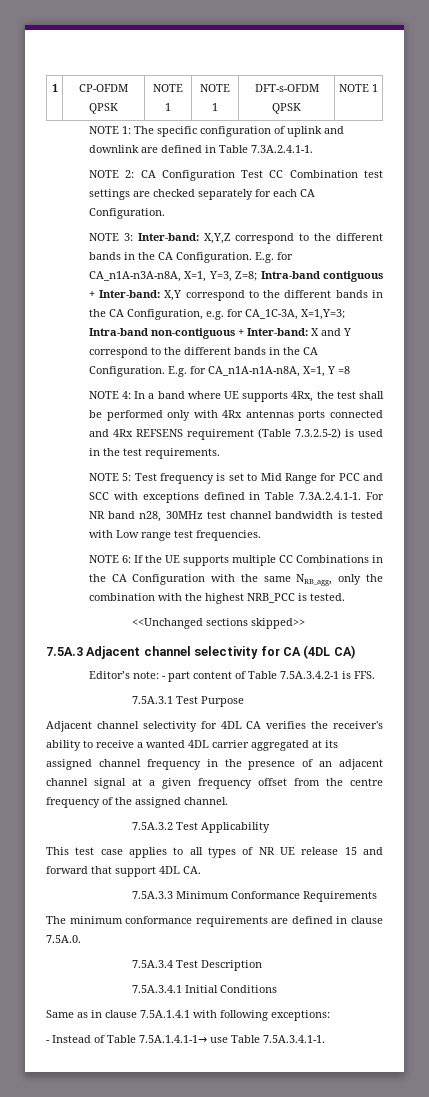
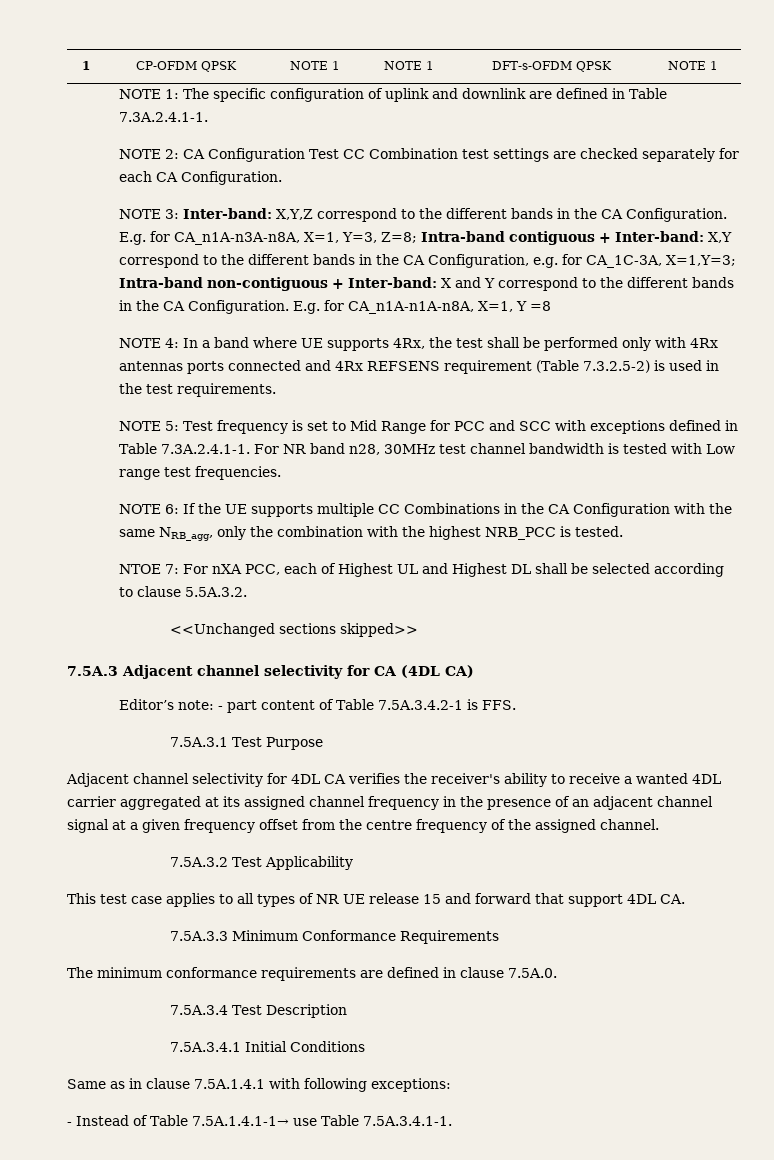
(345, 597) none -> [118,563,724,577] [118,586,247,597] // NTOE 7: For nXA PCC, each of Highest UL and Highest DL shall be selected according to clause 5.5A.3.2.

